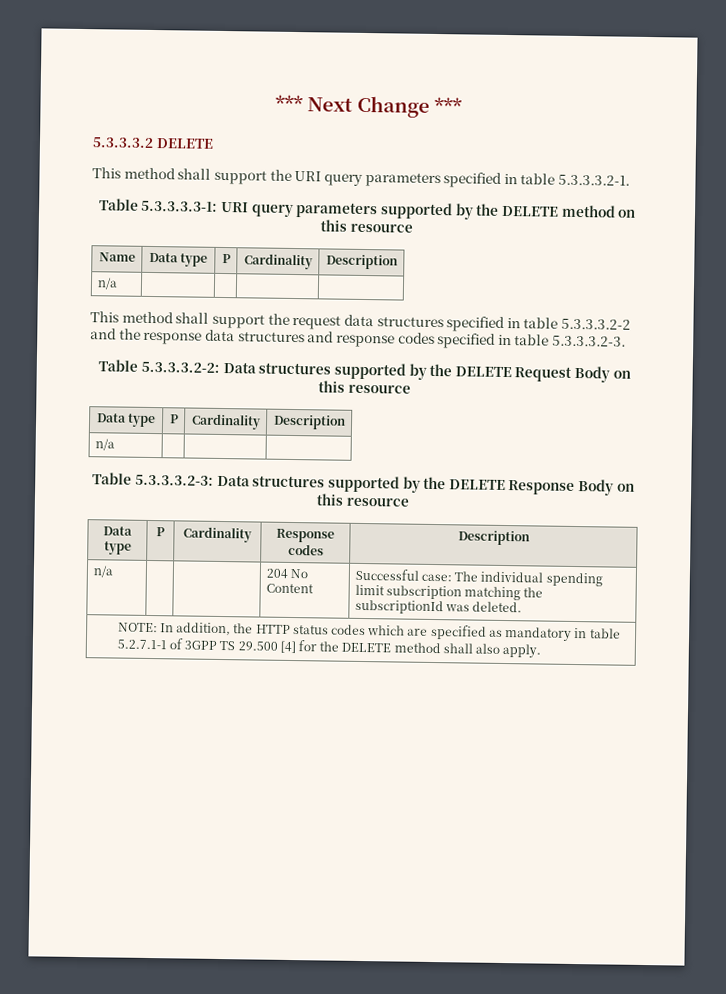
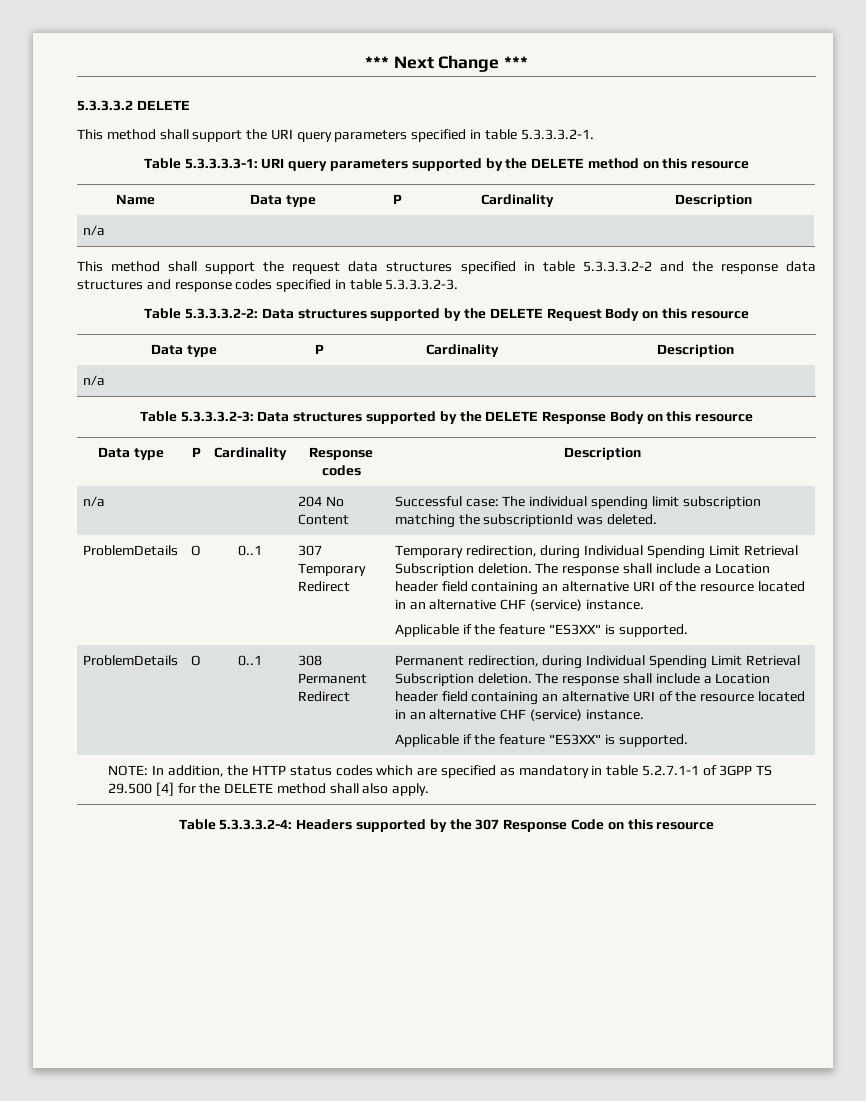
(523, 607) none -> [82,545,178,556] [191,545,201,556] [238,545,262,556] [297,545,322,556] [297,563,366,576] [297,581,350,592] [394,545,798,559] [394,563,771,576] [394,581,805,595] [394,599,644,611] [394,624,688,637] [82,655,178,666] [191,655,201,666] [238,655,262,666] [297,655,322,666] [297,673,367,684] [297,691,350,702] [394,655,800,669] [394,673,771,686] [394,691,805,705] [394,709,644,721] [394,734,688,747] // ProblemDetails | O | 0..1 | 307 Temporary Redirect | Temporary redirection, during Individual Spending Limit Retrieval Subscription deletion. The response shall include a Location header field containing an alternative URI of the resource located in an alternative CHF (service) instance. // Applicable if the feature "ES3XX" is supported. // ProblemDetails | O | 0..1 | 308 Permanent Redirect | Permanent redirection, during Individual Spending Limit Retrieval Subscription deletion. The response shall include a Location header field containing an alternative URI of the resource located in an alternative CHF (service) instance. // Applicable if the feature "ES3XX" is supported.
(542, 651) none -> [178,819,715,832] // Table 5.3.3.3.2-4: Headers supported by the 307 Response Code on this resource

